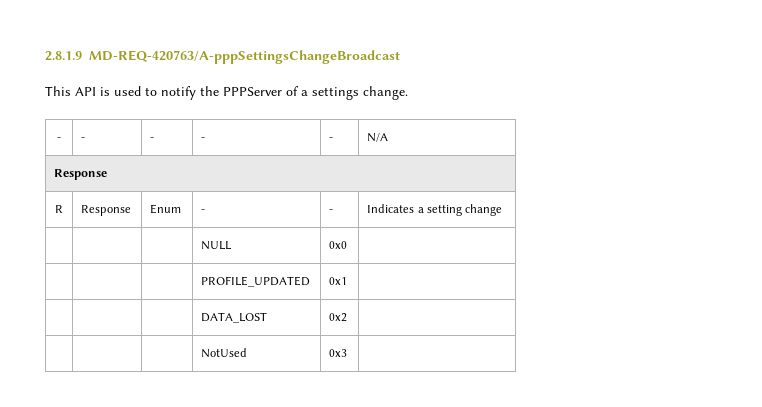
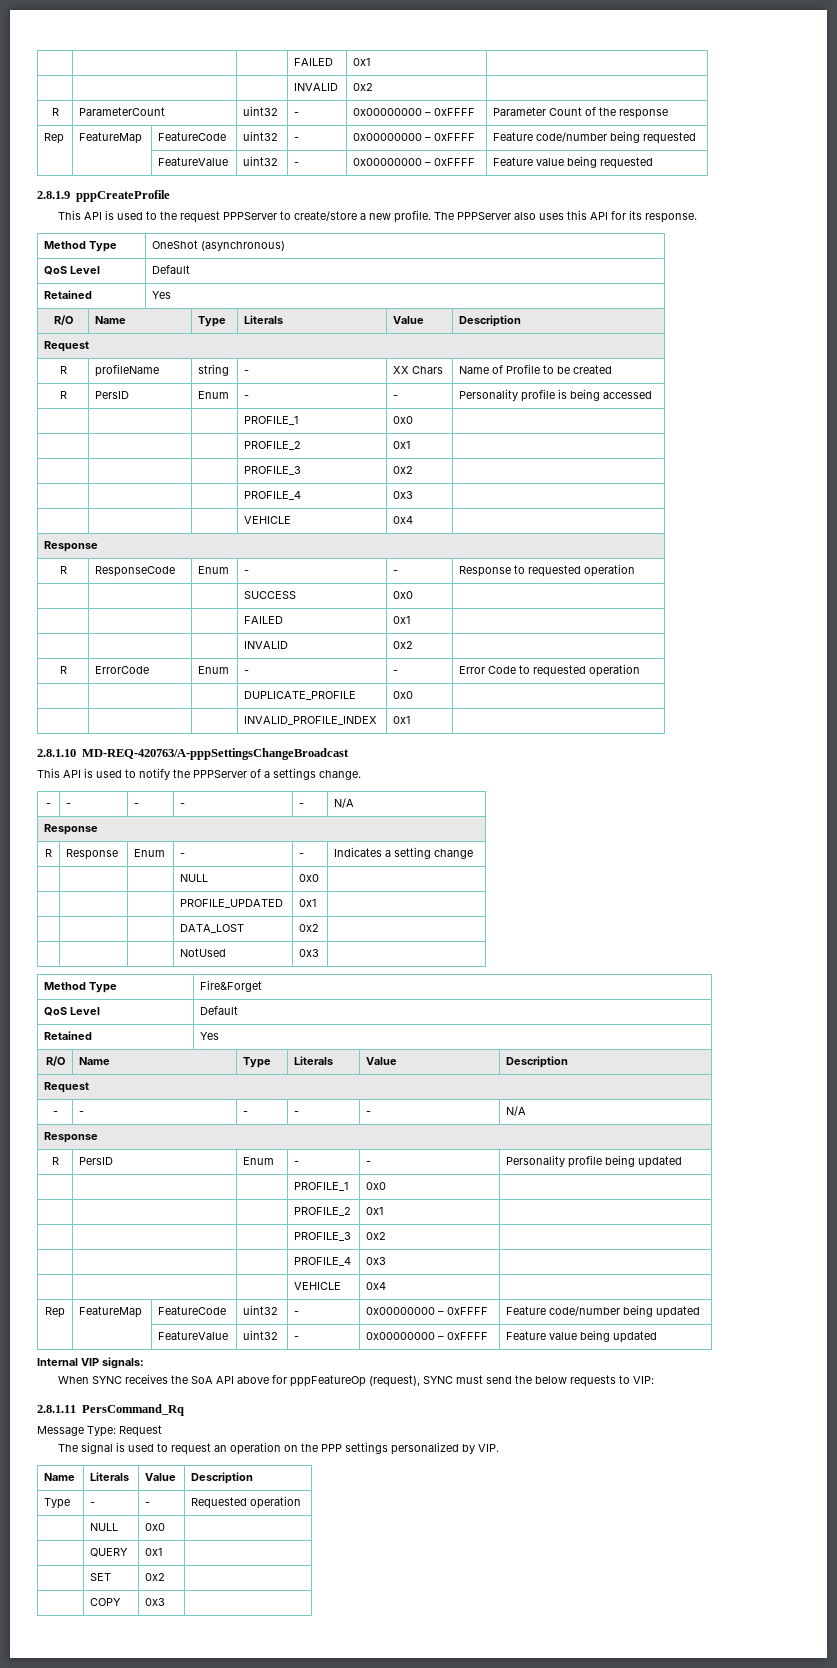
[45,51,82,61] 2.8.1.9 -> [294,58,334,66] [353,58,371,66] [294,83,339,91] [353,83,374,91] [51,108,59,116] [79,107,166,116] [243,106,279,116] [294,112,300,116] [353,108,476,116] [493,107,669,119] [44,133,65,144] [79,132,143,144] [158,132,227,141] [243,131,279,141] [294,137,300,141] [353,133,476,141] [493,131,697,144] [158,157,229,166] [243,156,279,166] [294,162,300,166] [353,158,476,166] [493,156,654,169] [37,190,170,202] [57,210,697,223] [44,241,118,252] [152,240,286,251] [44,266,101,275] [152,265,191,274] [44,290,93,299] [152,291,172,299] [53,315,73,325] [95,316,127,324] [198,316,227,327] [244,315,284,324] [393,316,425,324] [459,315,522,327] [44,341,90,352] [59,366,67,374] [95,364,160,377] [198,364,230,376] [244,370,250,374] [393,366,444,374] [459,364,613,374] [59,391,67,399] [95,391,130,399] [198,391,230,399] [244,395,250,399] [393,395,399,399] [459,389,653,402] [244,416,299,425] [393,416,414,424] [244,441,302,450] [393,441,411,449] [244,466,302,475] [393,466,414,474] [244,491,302,500] [393,491,414,499] [244,516,292,524] [393,516,414,524] [44,541,99,552] [59,566,67,574] [95,566,176,577] [198,566,230,574] [244,570,250,574] [393,570,399,574] [459,564,636,577] [244,591,297,599] [393,591,414,599] [244,616,284,624] [393,616,411,624] [244,641,289,649] [393,641,414,649] [59,666,67,674] [95,666,150,674] [198,666,230,674] [244,670,250,674] [393,670,399,674] [459,664,641,677] [244,691,357,700] [393,691,414,699] [244,716,378,725] [393,716,411,724] [37,749,76,757] | | | FAILED | 0x1 | // | | | INVALID | 0x2 | // R | ParameterCount | uint32 | - | 0x00000000 – 0xFFFF | Parameter Count of the response // Rep | FeatureMap | FeatureCode | uint32 | - | 0x00000000 – 0xFFFF | Feature code/number being requested // | | FeatureValue | uint32 | - | 0x00000000 – 0xFFFF | Feature value being requested // 2.8.1.9 pppCreateProfile // This API is used to the request PPPServer to create/store a new profile. The PPPServer also uses this API for its response. // Method Type | OneShot (asynchronous) // QoS Level | Default // Retained | Yes // R/O | Name | Type | Literals | Value | Description // Request // R | profileName | string | - | XX Chars | Name of Profile to be created // R | PersID | Enum | - | - | Personality profile is being accessed // | | | PROFILE_1 | 0x0 | // | | | PROFILE_2 | 0x1 | // | | | PROFILE_3 | 0x2 | // | | | PROFILE_4 | 0x3 | // | | | VEHICLE | 0x4 | // Response // R | ResponseCode | Enum | - | - | Response to requested operation // | | | SUCCESS | 0x0 | // | | | FAILED | 0x1 | // | | | INVALID | 0x2 | // R | ErrorCode | Enum | - | - | Error Code to requested operation // | | | DUPLICATE_PROFILE | 0x0 | // | | | INVALID_PROFILE_INDEX | 0x1 | // 2.8.1.10
(348, 353) none -> [44,982,118,993] [200,980,263,992] [44,1007,101,1016] [200,1006,239,1015] [44,1031,93,1040] [200,1032,220,1040] [45,1056,65,1066] [79,1057,111,1065] [243,1057,272,1068] [294,1056,334,1065] [366,1057,398,1065] [506,1056,569,1068] [44,1082,90,1093] [52,1111,58,1115] [79,1111,85,1115] [243,1111,249,1115] [294,1111,300,1115] [366,1111,372,1115] [506,1106,527,1116] [44,1132,99,1143] [51,1157,59,1165] [79,1157,114,1165] [243,1157,275,1165] [294,1161,300,1165] [366,1161,372,1165] [506,1155,683,1168] [294,1182,349,1191] [366,1182,387,1190] [294,1207,352,1216] [366,1207,384,1215] [294,1232,352,1241] [366,1232,387,1240] [294,1257,352,1266] [366,1257,387,1265] [294,1282,342,1290] [366,1282,387,1290] [45,1307,65,1318] [79,1306,143,1318] [158,1306,227,1315] [243,1305,279,1315] [294,1311,300,1315] [366,1307,489,1315] [506,1305,701,1318] [158,1331,229,1340] [243,1330,279,1340] [294,1336,300,1340] [366,1332,489,1340] [506,1330,658,1343] [37,1357,144,1369] [57,1374,654,1387] [37,1404,184,1416] [37,1425,162,1437] [57,1442,499,1455] [44,1473,76,1481] [90,1472,130,1481] [145,1473,177,1481] [191,1472,254,1484] [44,1498,71,1509] [90,1502,96,1506] [145,1502,151,1506] [191,1496,302,1509] [90,1523,119,1531] [145,1523,166,1531] [90,1548,129,1557] [145,1548,163,1556] [90,1573,112,1581] [145,1573,166,1581] [90,1598,122,1606] [145,1598,166,1606] // Method Type | Fire&Forget // QoS Level | Default // Retained | Yes // R/O | Name | Type | Literals | Value | Description // Request // - | - | - | - | - | N/A // Response // R | PersID | Enum | - | - | Personality profile being updated // | | | PROFILE_1 | 0x0 | // | | | PROFILE_2 | 0x1 | // | | | PROFILE_3 | 0x2 | // | | | PROFILE_4 | 0x3 | // | | | VEHICLE | 0x4 | // Rep | FeatureMap | FeatureCode | uint32 | - | 0x00000000 – 0xFFFF | Feature code/number being updated // | | FeatureValue | uint32 | - | 0x00000000 – 0xFFFF | Feature value being updated // Internal VIP signals: // When SYNC receives the SoA API above for pppFeatureOp (request), SYNC must send the below requests to VIP: // 2.8.1.11 PersCommand_Rq // Message Type: Request // The signal is used to request an operation on the PPP settings personalized by VIP. // Name | Literals | Value | Description // Type | - | - | Requested operation // | NULL | 0x0 | // | QUERY | 0x1 | // | SET | 0x2 | // | COPY | 0x3 |

